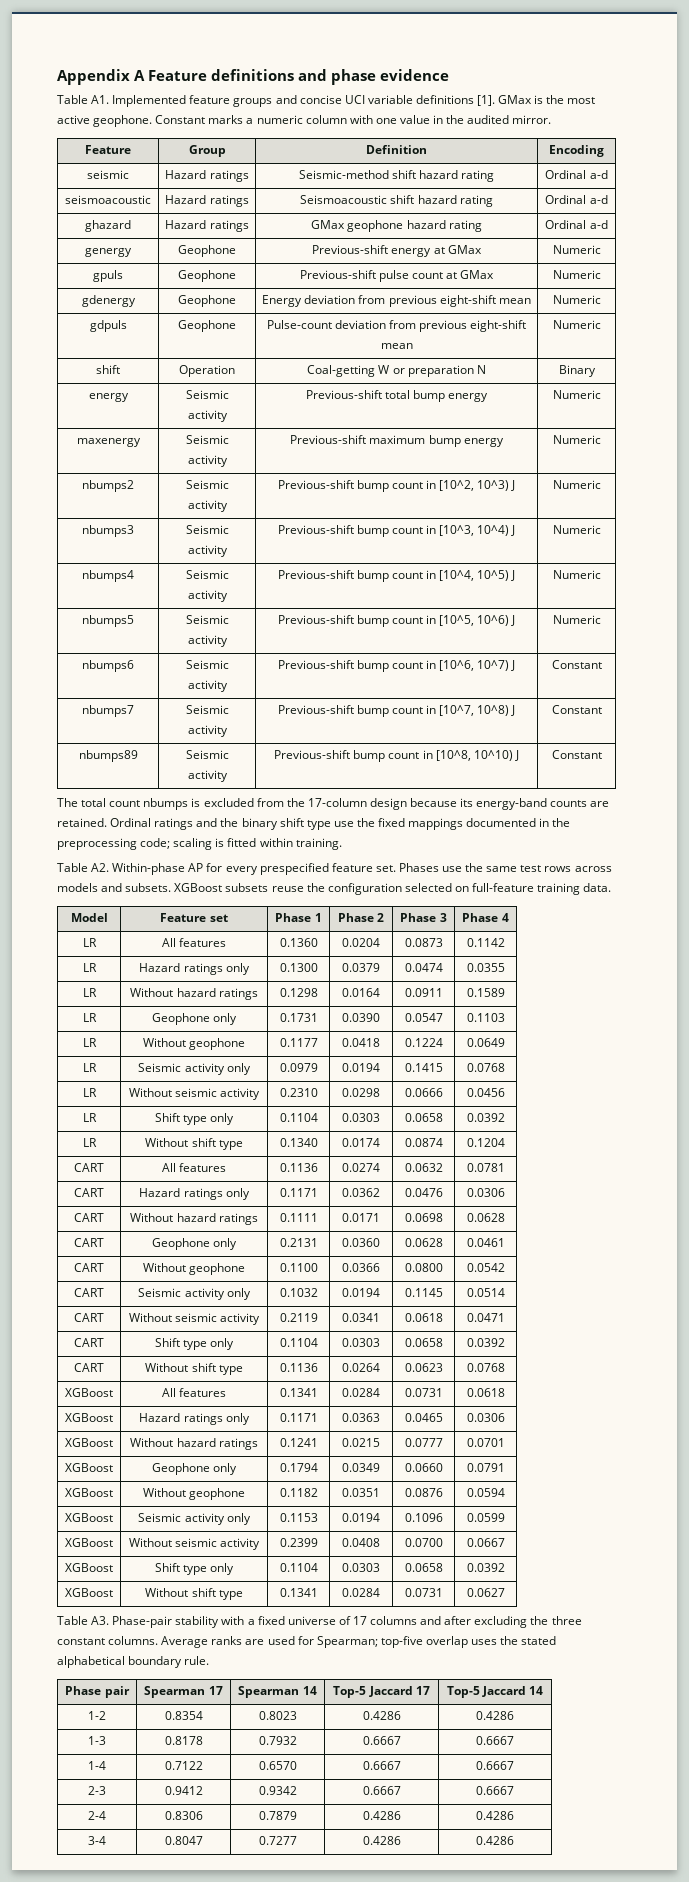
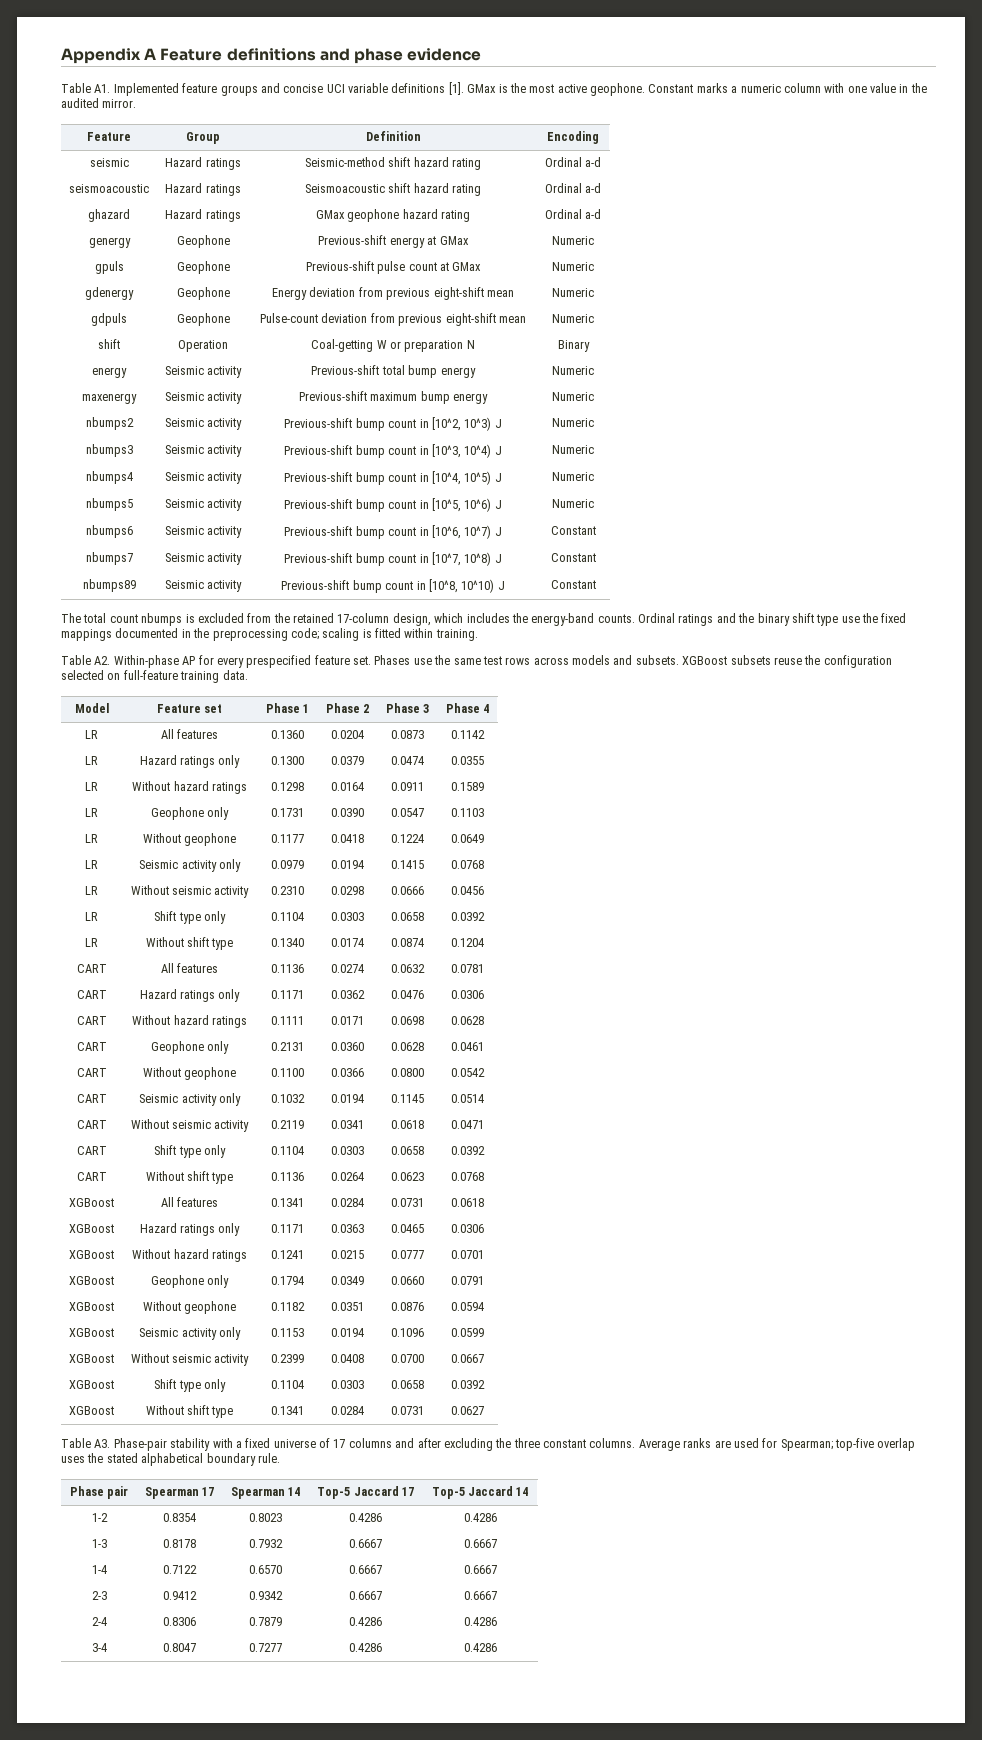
[307,798,610,810] [57,818,107,827] 17-column design because its energy-band counts are retained. -> [293,613,635,626] retained 17-column design, which includes the energy-band counts.

